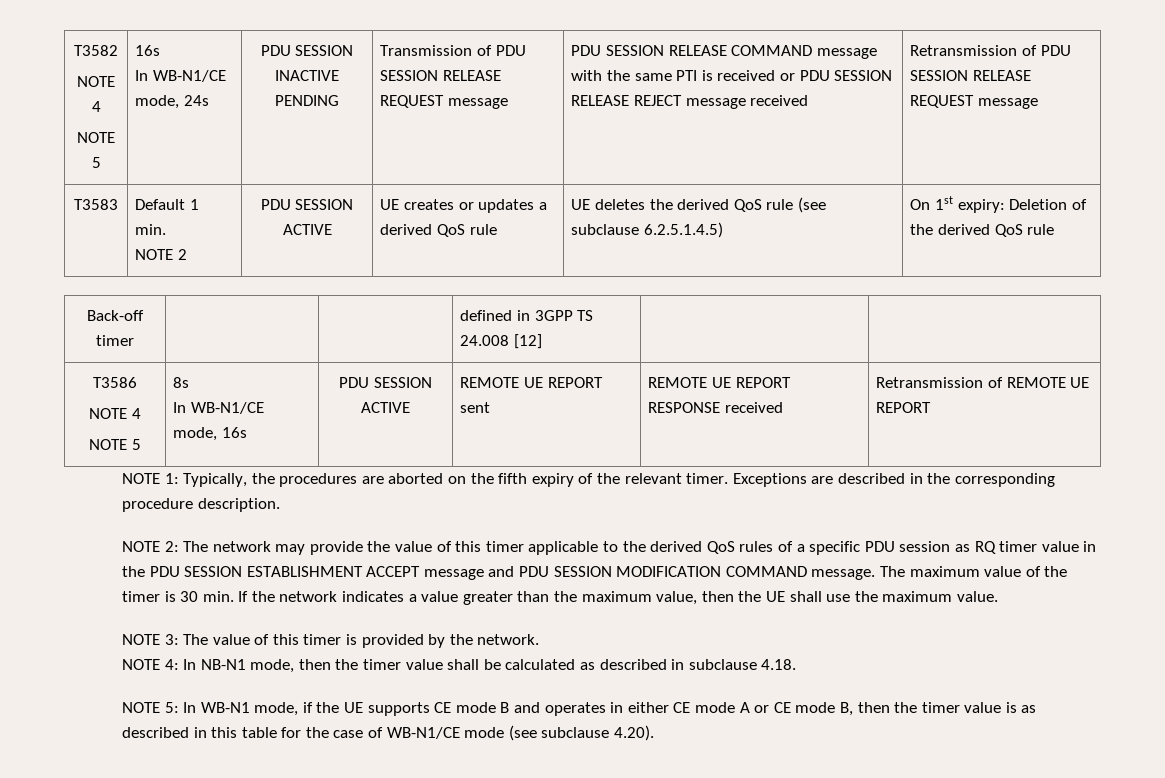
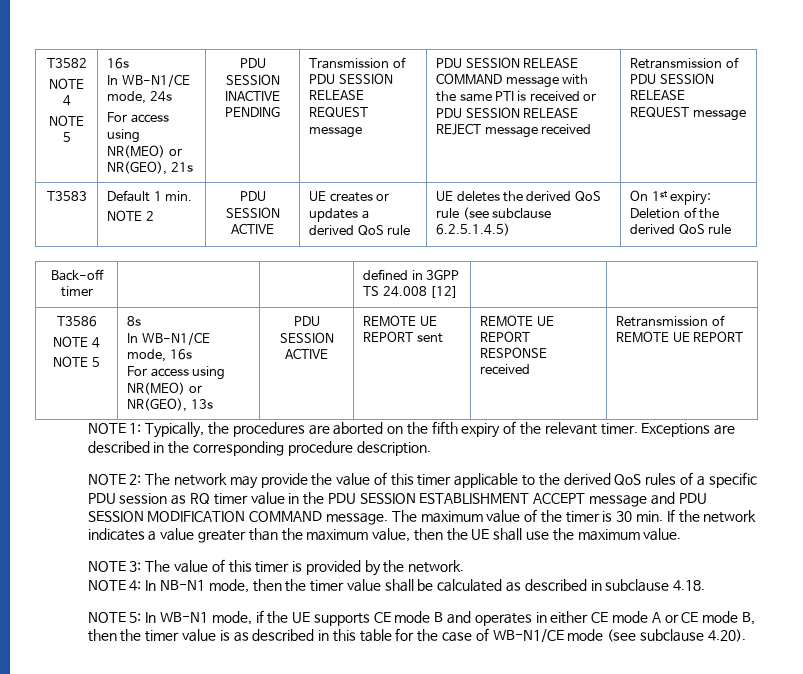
(210, 100) none -> [107,112,169,123] [107,129,141,143] [107,145,182,158] [107,161,193,175] // For access using NR(MEO) or NR(GEO), 21s
(248, 432) none -> [127,366,226,380] [127,382,202,395] [127,398,213,412] // For access using NR(MEO) or NR(GEO), 13s

